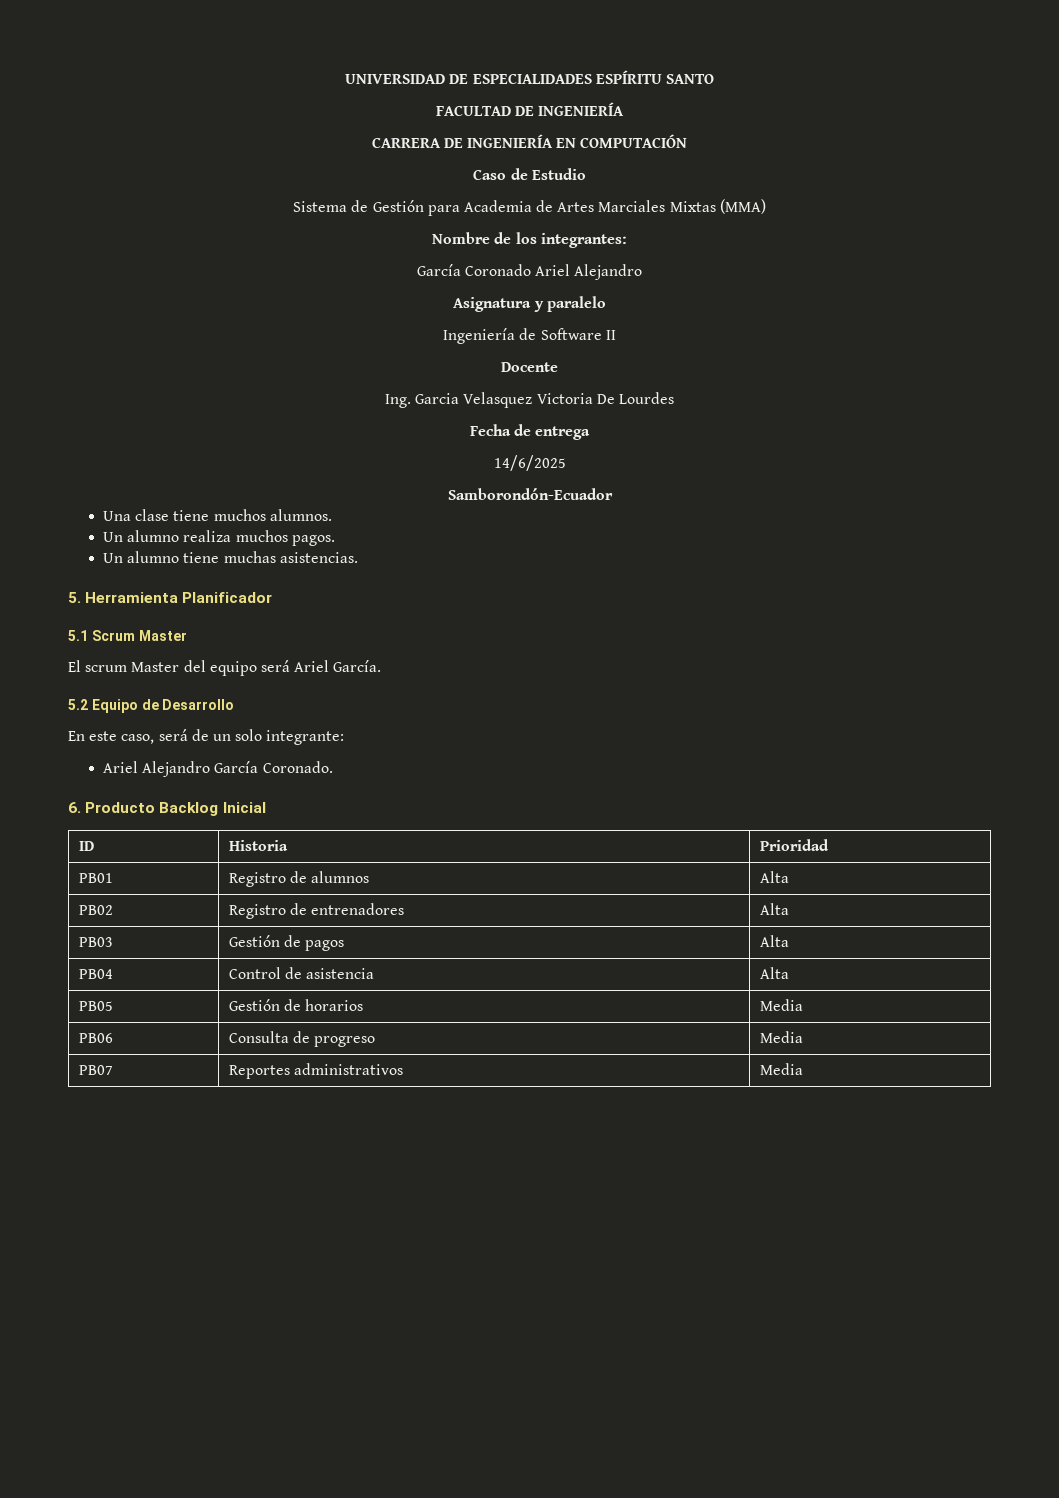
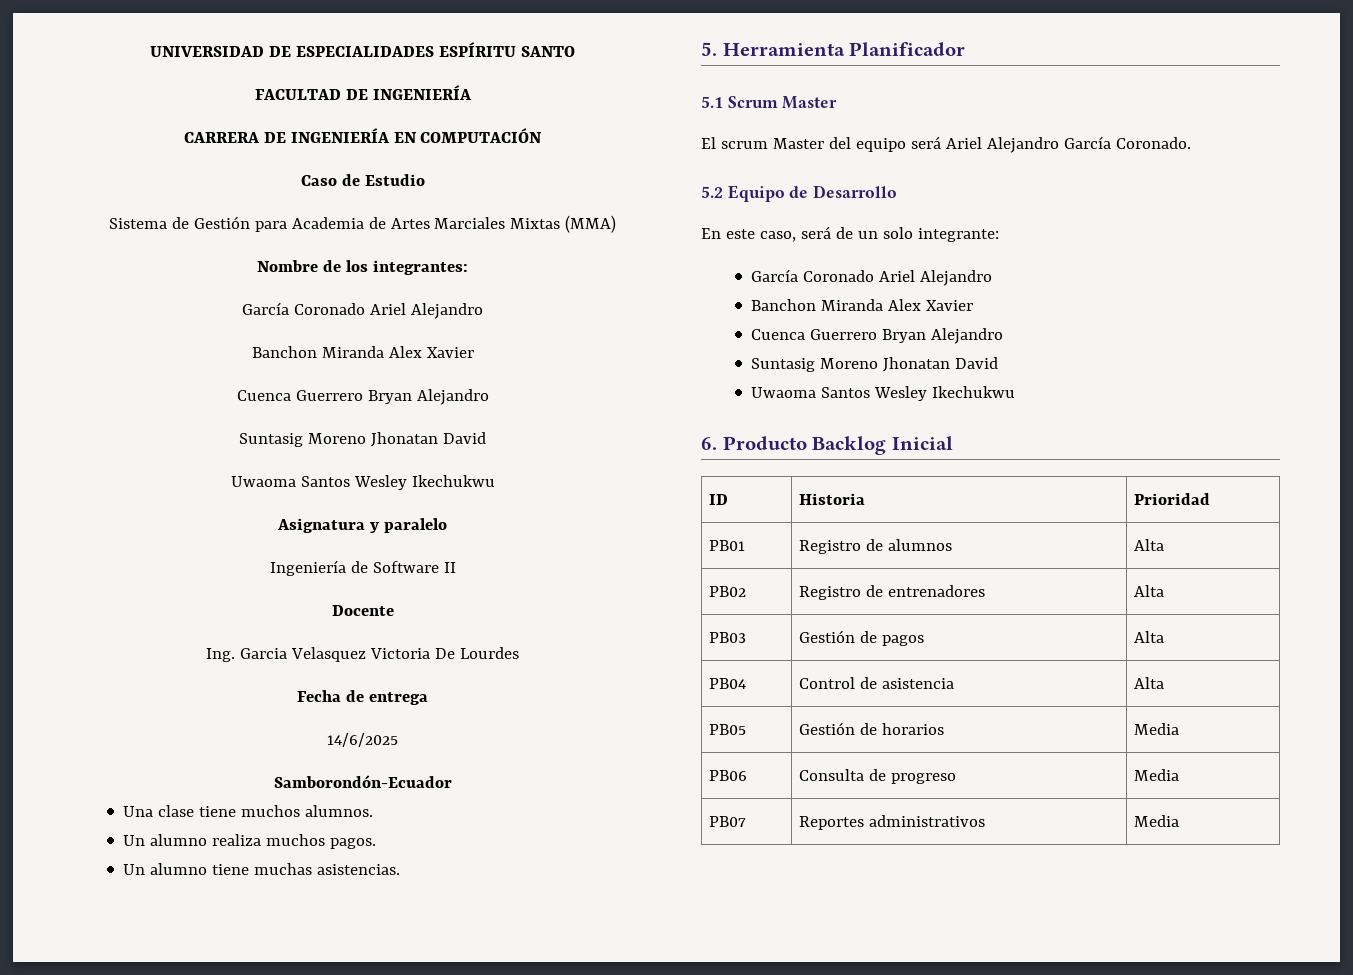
(643, 272) none -> [251,346,474,358] [236,389,489,405] [239,432,486,447] [230,475,495,490] // Banchon Miranda Alex Xavier // Cuenca Guerrero Bryan Alejandro // Suntasig Moreno Jhonatan David // Uwaoma Santos Wesley Ikechukwu
[333,660,382,672] García. -> [986,136,1191,153] Alejandro García Coronado.
[103,761,333,777] Ariel Alejandro García Coronado. -> [751,269,993,286] [751,299,974,311] [751,328,1004,344] [751,357,999,372] [751,386,1016,401] García Coronado Ariel Alejandro // Banchon Miranda Alex Xavier // Cuenca Guerrero Bryan Alejandro // Suntasig Moreno Jhonatan David // Uwaoma Santos Wesley Ikechukwu

